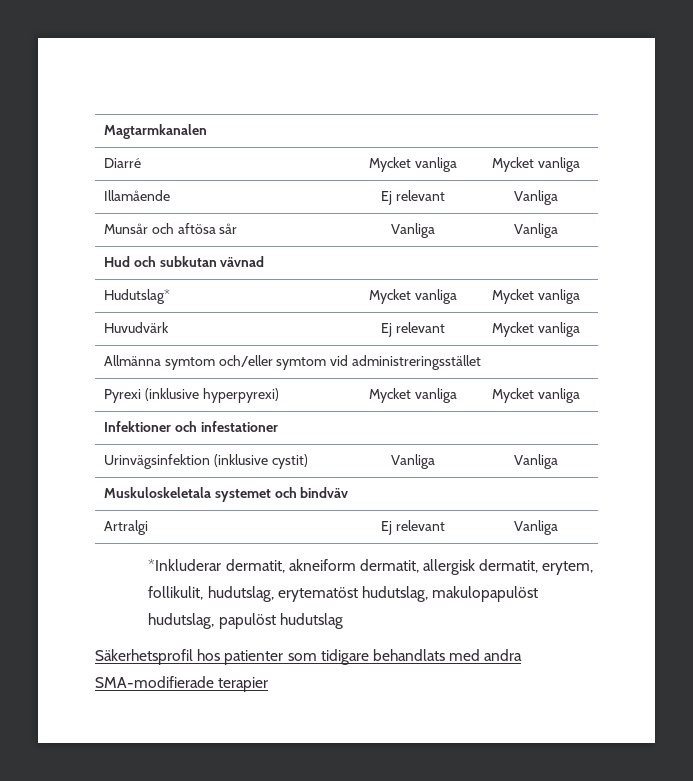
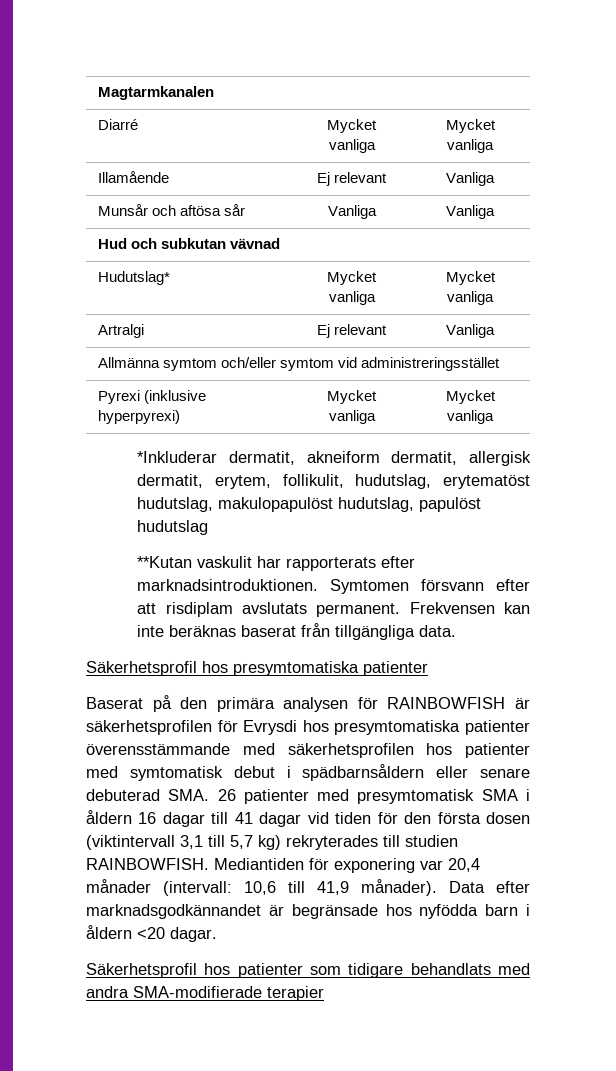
[104,322,170,333] [381,322,445,337] [492,322,580,337] Huvudvärk | Ej relevant | Mycket vanliga -> [97,324,144,338] [316,324,388,338] [445,324,495,338] Artralgi | Ej relevant | Vanliga
[104,421,278,432] [104,454,308,469] [391,454,435,469] [514,454,558,469] [104,487,349,502] [104,520,149,535] [381,520,445,535] [514,520,558,535] // Infektioner och infestationer // Urinvägsinfektion (inklusive cystit) | Vanliga | Vanliga // Muskuloskeletala systemet och bindväv // Artralgi | Ej relevant | Vanliga -> (494, 417) none
(343, 621) none -> [137,556,416,571] [137,579,530,594] [137,602,530,617] [137,623,457,640] [86,661,428,676] [86,695,530,712] [86,720,530,735] [86,743,530,758] [86,764,530,781] [86,789,530,804] [86,810,530,827] [86,835,458,850] [86,858,480,873] [86,879,530,896] [86,904,530,919] [86,925,217,942] // **Kutan vaskulit har rapporterats efter marknadsintroduktionen. Symtomen försvann efter att risdiplam avslutats permanent. Frekvensen kan inte beräknas baserat från tillgängliga data. // Säkerhetsprofil hos presymtomatiska patienter // Baserat på den primära analysen för RAINBOWFISH är säkerhetsprofilen för Evrysdi hos presymtomatiska patienter överensstämmande med säkerhetsprofilen hos patienter med symtomatisk debut i spädbarnsåldern eller senare debuterad SMA. 26 patienter med presymtomatisk SMA i åldern 16 dagar till 41 dagar vid tiden för den första dosen (viktintervall 3,1 till 5,7 kg) rekryterades till studien RAINBOWFISH. Mediantiden för exponering var 20,4 månader (intervall: 10,6 till 41,9 månader). Data efter marknadsgodkännandet är begränsade hos nyfödda barn i åldern <20 dagar.

